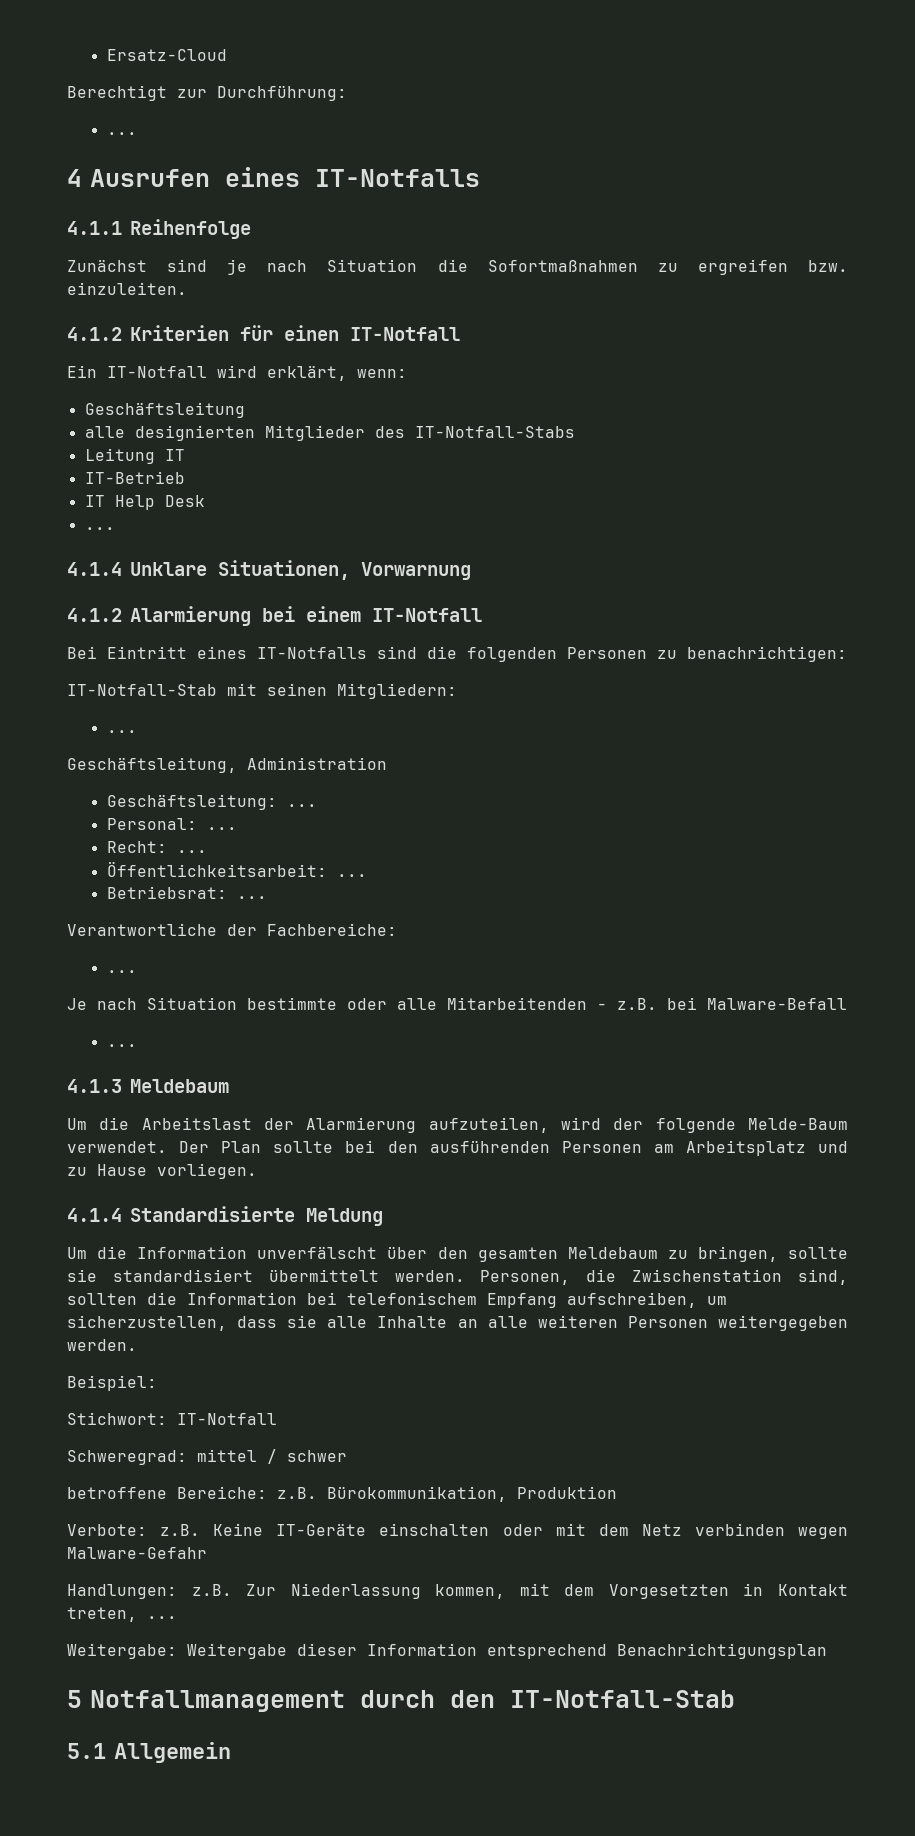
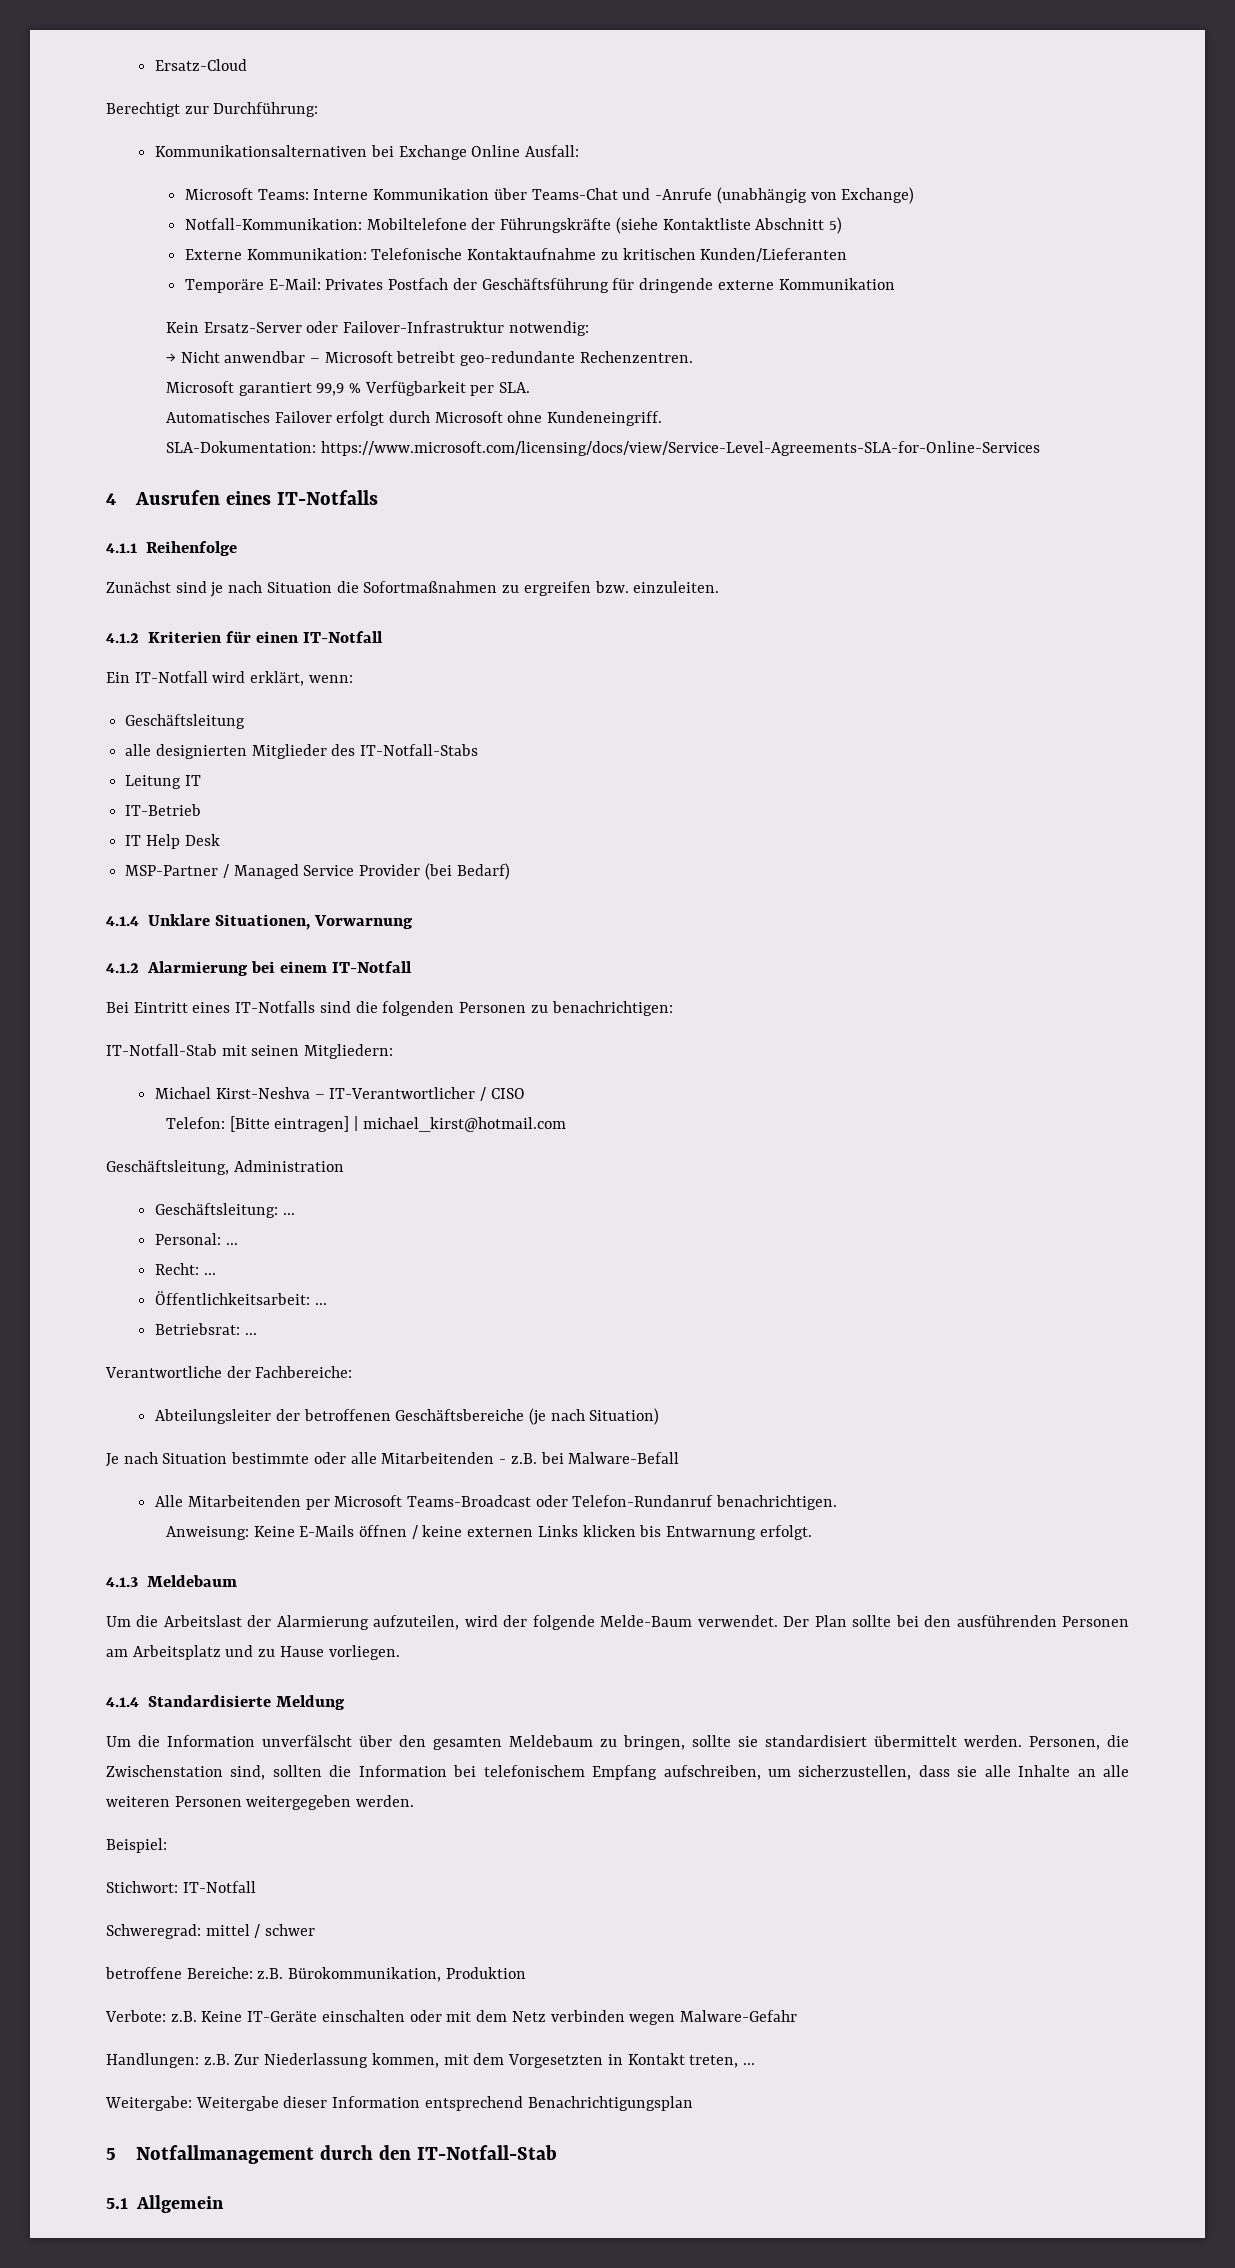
[106,132,137,135] ... -> [155,145,580,160] [185,187,915,204] [185,217,843,234] [185,248,848,262] [185,278,895,293] [165,321,589,336] [165,351,693,366] [165,381,531,396] [165,411,663,426] [165,441,1040,456] Kommunikationsalternativen bei Exchange Online Ausfall: // Microsoft Teams: Interne Kommunikation über Teams-Chat und -Anrufe (unabhängig von Exchange) // Notfall-Kommunikation: Mobiltelefone der Führungskräfte (siehe Kontaktliste Abschnitt 5) // Externe Kommunikation: Telefonische Kontaktaufnahme zu kritischen Kunden/Lieferanten // Temporäre E-Mail: Privates Postfach der Geschäftsführung für dringende externe Kommunikation // Kein Ersatz-Server oder Failover-Infrastruktur notwendig: // → Nicht anwendbar – Microsoft betreibt geo-redundante Rechenzentren. // Microsoft garantiert 99,9 % Verfügbarkeit per SLA. // Automatisches Failover erfolgt durch Microsoft ohne Kundeneingriff. // SLA-Dokumentation: https://www.microsoft.com/licensing/docs/view/Service-Level-Agreements-SLA-for-Online-Services
[84,527,115,530] ... -> [125,863,510,880] MSP-Partner / Managed Service Provider (bei Bedarf)
[106,730,137,733] ... -> [155,1087,525,1101] [165,1116,566,1132] Michael Kirst-Neshva – IT-Verantwortlicher / CISO // Telefon: [Bitte eintragen] | michael_kirst@hotmail.com
[106,970,137,973] ... -> [155,1408,660,1425] Abteilungsleiter der betroffenen Geschäftsbereiche (je nach Situation)
[106,1044,137,1047] ... -> [155,1495,838,1510] [165,1525,812,1540] Alle Mitarbeitenden per Microsoft Teams-Broadcast oder Telefon-Rundanruf benachrichtigen. // Anweisung: Keine E-Mails öffnen / keine externen Links klicken bis Entwarnung erfolgt.

